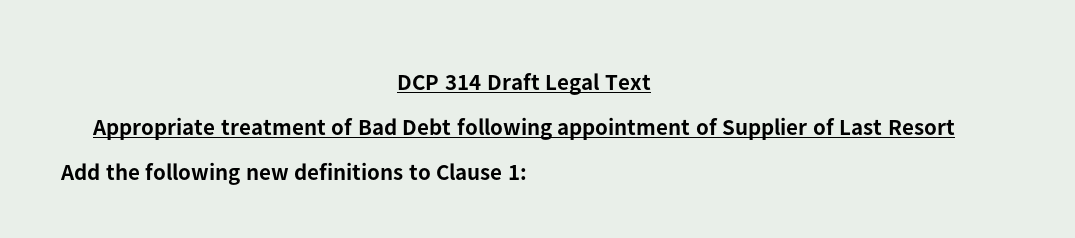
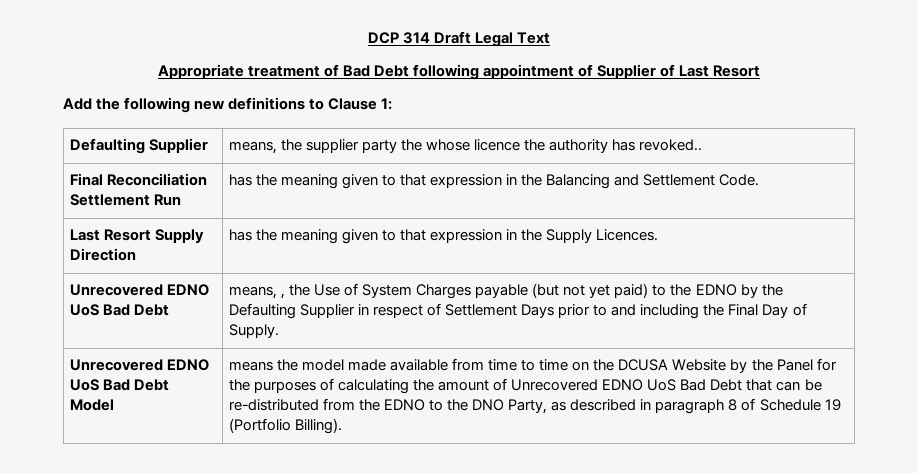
(527, 172) none -> [69,138,208,154] [228,139,703,154] [69,173,207,186] [69,194,181,206] [228,174,760,189] [69,229,204,243] [69,248,136,261] [228,229,659,244] [69,284,209,296] [69,304,169,316] [228,283,783,299] [228,303,807,319] [228,324,279,338] [69,359,209,371] [69,379,169,391] [69,399,114,411] [228,358,837,373] [228,378,822,394] [228,398,841,414] [228,418,342,434] // Defaulting Supplier | means, the supplier party the whose licence the authority has revoked.. // Final Reconciliation Settlement Run | has the meaning given to that expression in the Balancing and Settlement Code. // Last Resort Supply Direction | has the meaning given to that expression in the Supply Licences. // Unrecovered EDNO UoS Bad Debt | means, , the Use of System Charges payable (but not yet paid) to the EDNO by the Defaulting Supplier in respect of Settlement Days prior to and including the Final Day of Supply. // Unrecovered EDNO UoS Bad Debt Model | means the model made available from time to time on the DCUSA Website by the Panel for the purposes of calculating the amount of Unrecovered EDNO UoS Bad Debt that can be re-distributed from the EDNO to the DNO Party, as described in paragraph 8 of Schedule 19 (Portfolio Billing).

